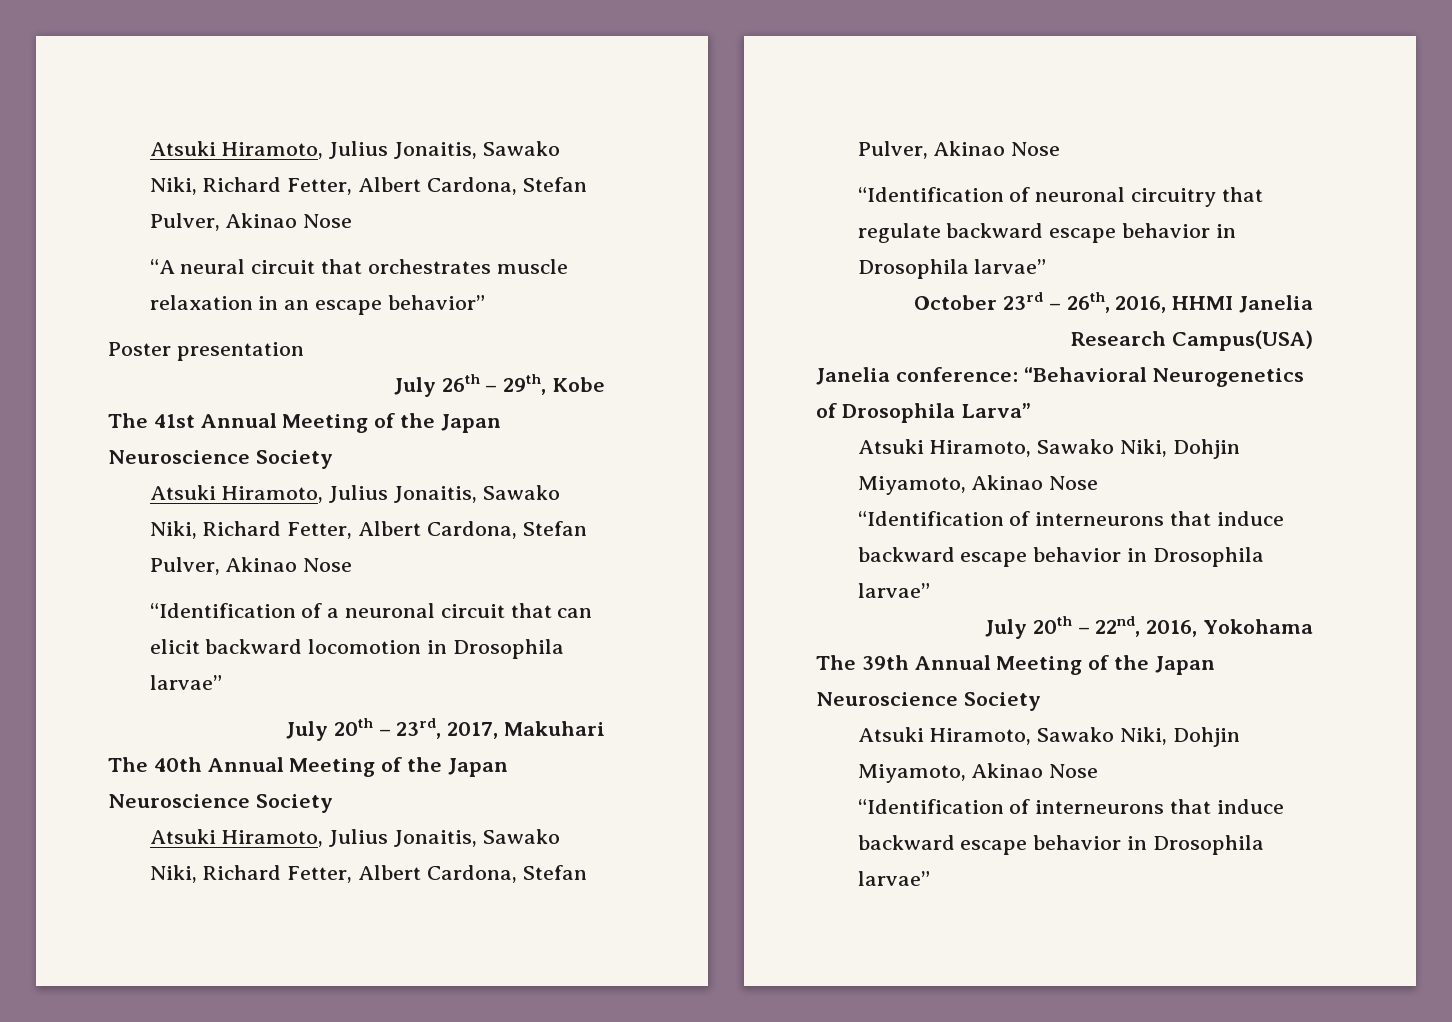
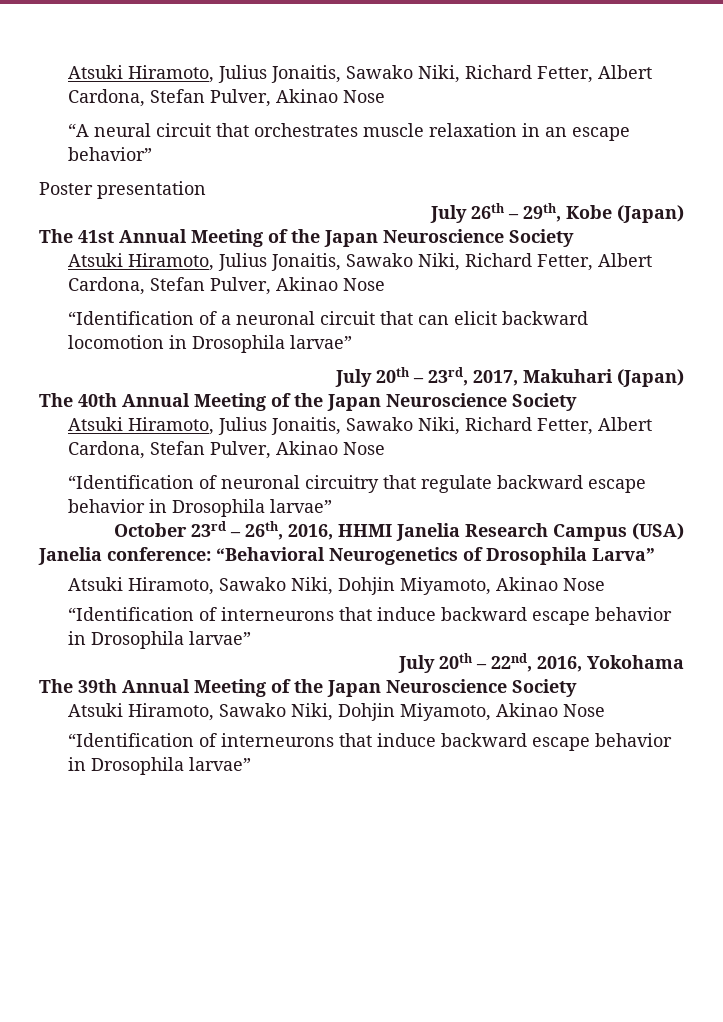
(605, 384) none -> [617,205,684,223] (Japan)
(605, 728) none -> [617,369,684,387] (Japan)
[1172,330,1313,351] Campus(USA) -> [553,523,684,541] Campus (USA)

